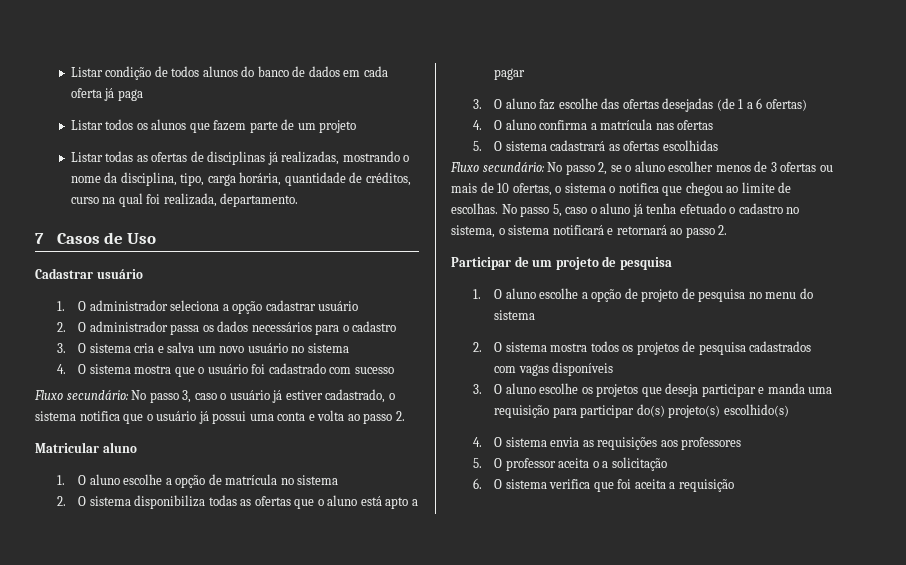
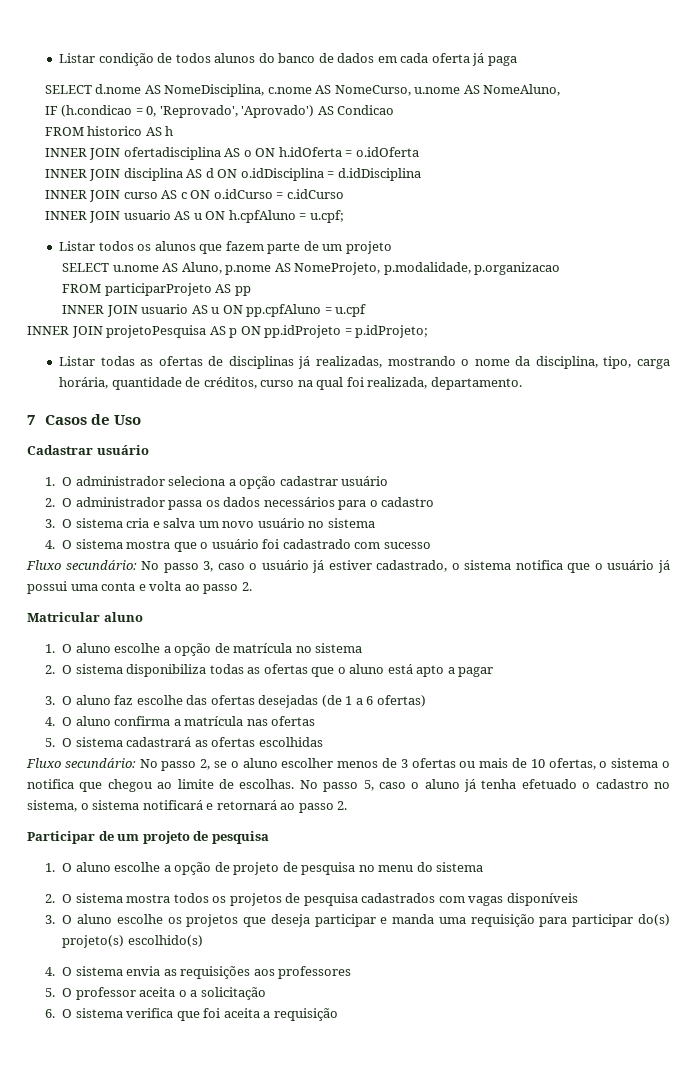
(143, 95) none -> [44,84,561,97] [44,105,395,118] [44,126,174,136] [44,147,419,160] [44,168,421,181] [44,189,344,202] [44,210,344,223] // SELECT d.nome AS NomeDisciplina, c.nome AS NomeCurso, u.nome AS NomeAluno, // IF (h.condicao = 0, 'Reprovado', 'Aprovado') AS Condicao // FROM historico AS h // INNER JOIN ofertadisciplina AS o ON h.idOferta = o.idOferta // INNER JOIN disciplina AS d ON o.idDisciplina = d.idDisciplina // INNER JOIN curso AS c ON o.idCurso = c.idCurso // INNER JOIN usuario AS u ON h.cpfAluno = u.cpf;
(357, 126) none -> [62,262,561,275] [62,283,251,296] [62,304,367,317] [27,325,429,338] // SELECT u.nome AS Aluno, p.nome AS NomeProjeto, p.modalidade, p.organizacao // FROM participarProjeto AS pp // INNER JOIN usuario AS u ON pp.cpfAluno = u.cpf // INNER JOIN projetoPesquisa AS p ON pp.idProjeto = p.idProjeto;

